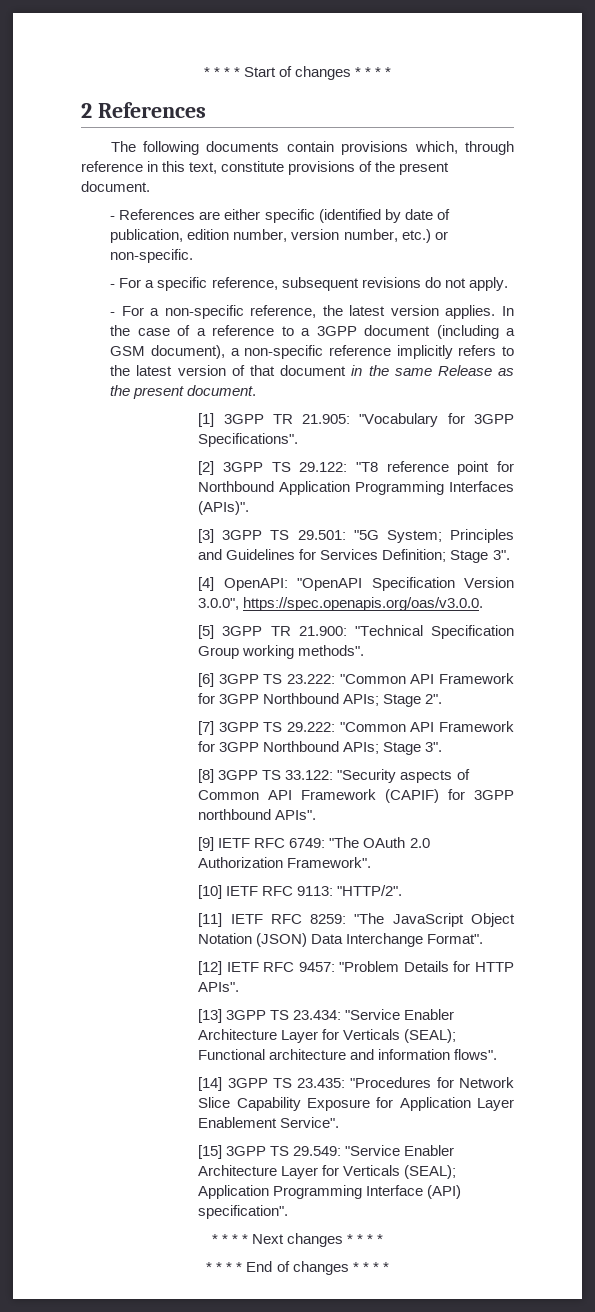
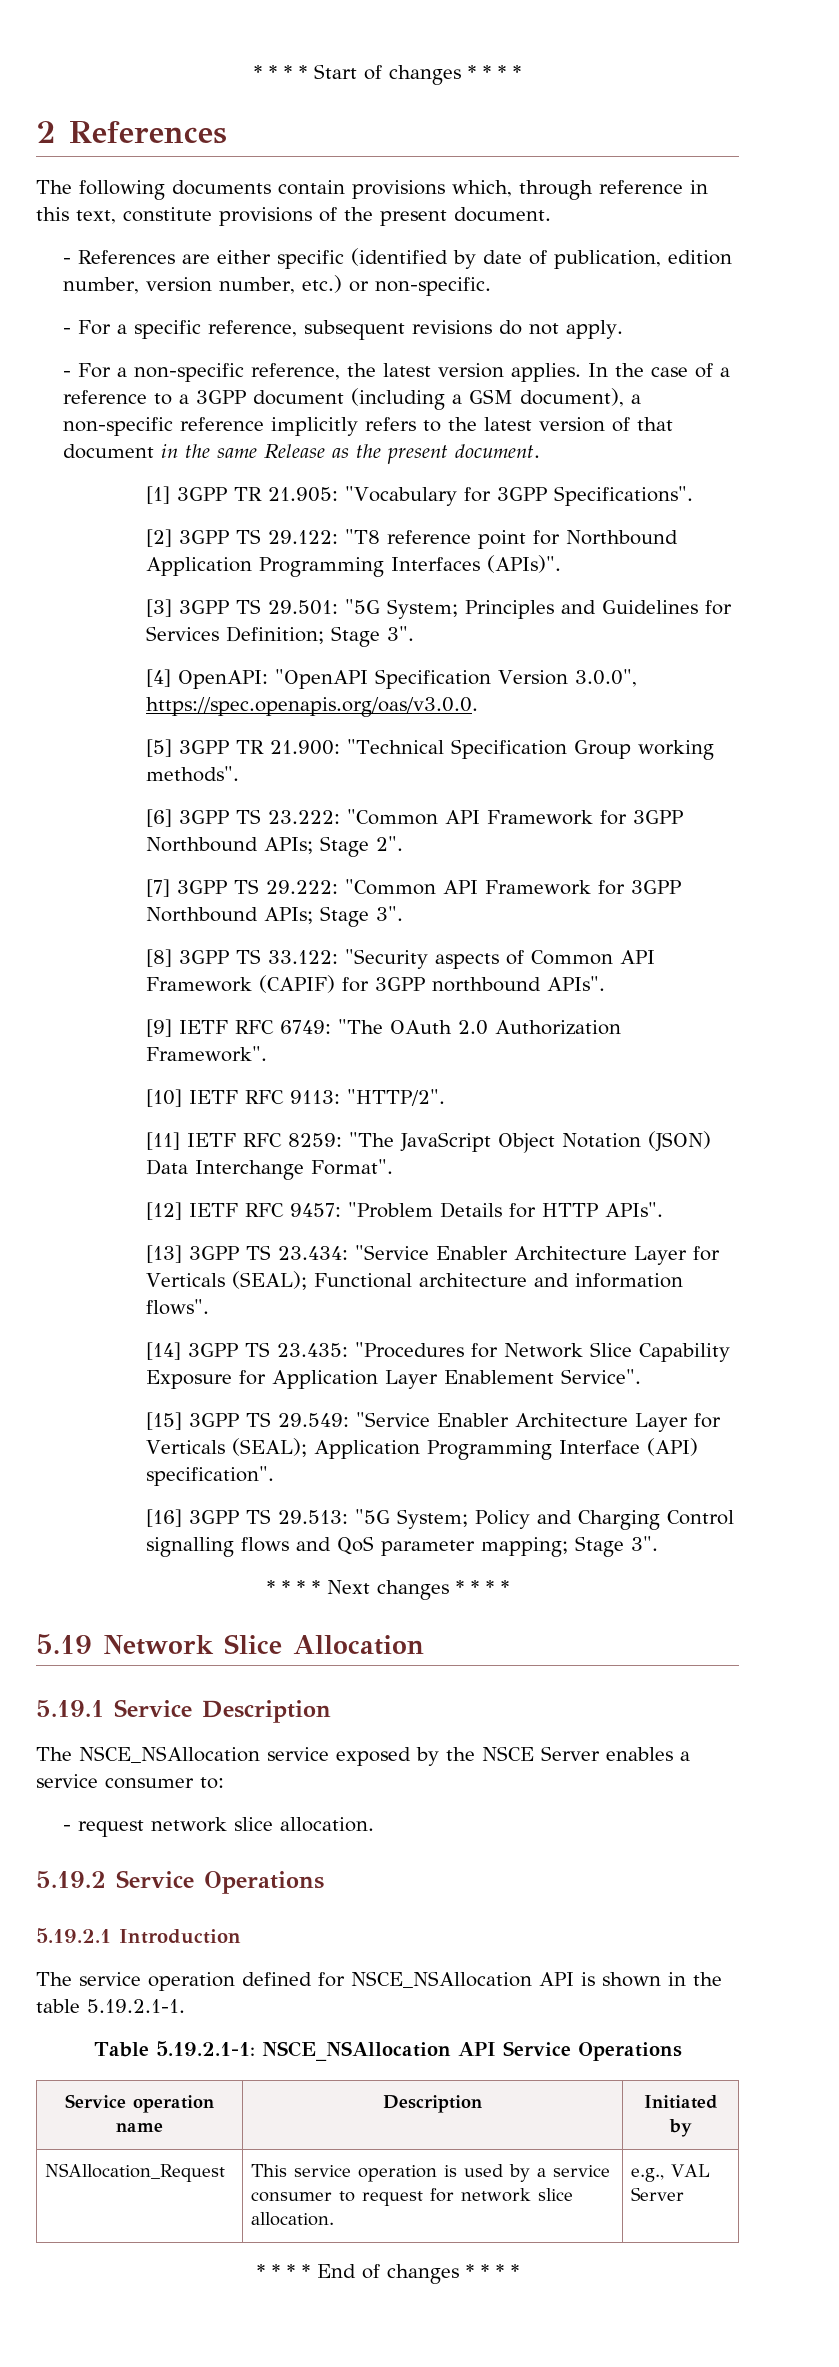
(289, 1212) none -> [145,1509,734,1530] [145,1536,658,1557] // [16] 3GPP TS 29.513: "5G System; Policy and Charging Control signalling flows and QoS parameter mapping; Stage 3".
(384, 1239) none -> [36,1634,424,1655] [36,1699,331,1723] [36,1746,690,1766] [36,1774,224,1789] [63,1817,375,1837] [36,1870,324,1894] [36,1928,241,1944] [36,1971,722,1991] [36,1999,185,2013] [93,2041,682,2061] [65,2094,214,2113] [116,2123,163,2132] [383,2095,482,2113] [643,2095,718,2109] [668,2119,692,2137] [45,2163,226,2182] [251,2164,611,2182] [251,2188,574,2206] [251,2212,335,2226] [631,2164,711,2182] [631,2187,685,2201] // 5.19 Network Slice Allocation // 5.19.1 Service Description // The NSCE_NSAllocation service exposed by the NSCE Server enables a service consumer to: // - request network slice allocation. // 5.19.2 Service Operations // 5.19.2.1 Introduction // The service operation defined for NSCE_NSAllocation API is shown in the table 5.19.2.1-1. // Table 5.19.2.1-1: NSCE_NSAllocation API Service Operations // Service operation name | Description | Initiated by // NSAllocation_Request | This service operation is used by a service consumer to request for network slice allocation. | e.g., VAL Server

